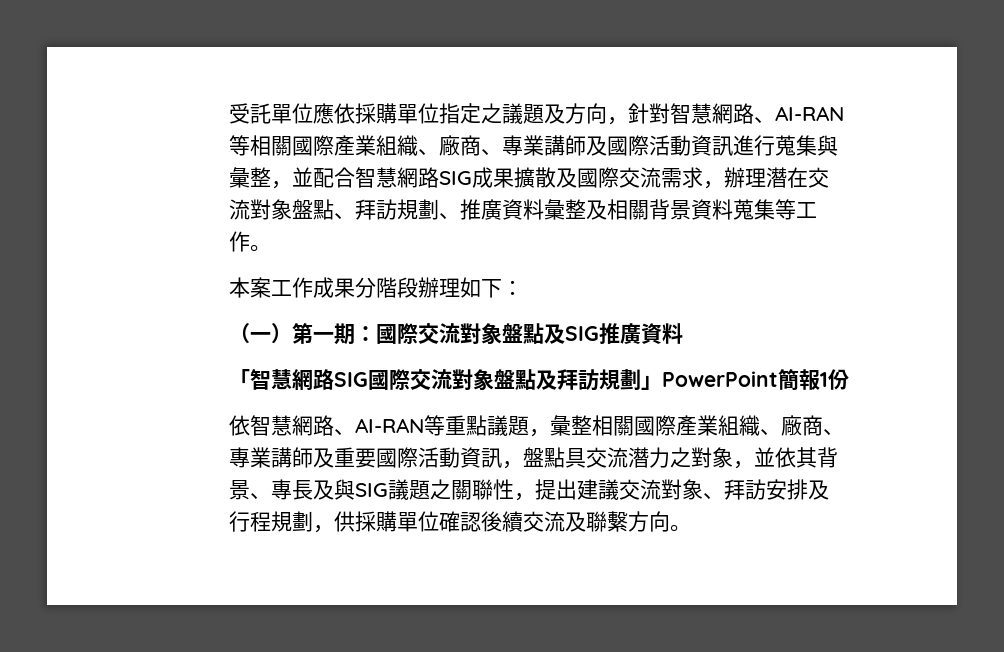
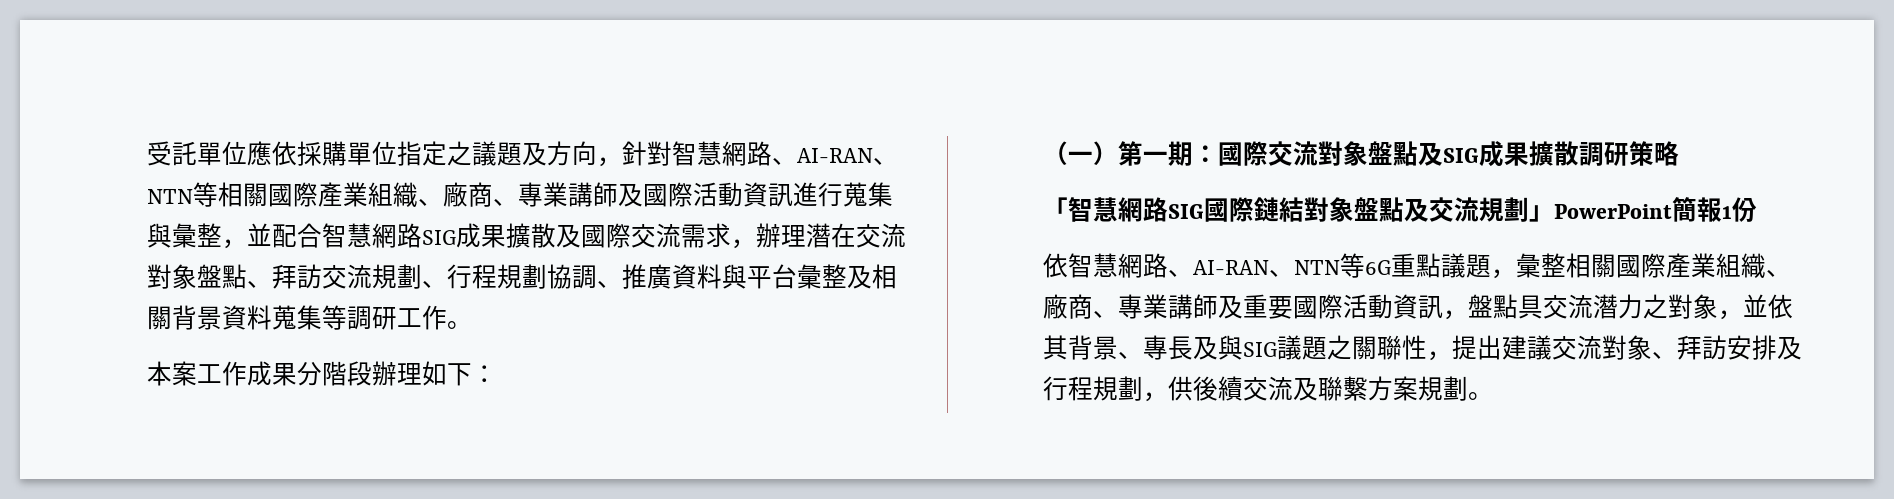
(844, 113) none -> [873,158,899,165] [147,189,194,204] 、NTN
[396,199,439,220] 規劃 -> [322,264,598,289] 交流規劃、行程規劃協調
(544, 209) none -> [722,264,798,289] 與平台
(796, 209) none -> [347,306,398,330] 調研
[598,323,683,344] 推廣資料 -> [1479,141,1680,167] 成果擴散調研策略
[409,369,599,391] 交流對象盤點及拜訪 -> [1254,197,1480,222] 鏈結對象盤點及交流
[423,415,445,436] 等 -> [1269,253,1392,278] 、NTN等6G
[354,511,481,532] 採購單位確認 -> (1194, 388) none
[648,511,670,532] 向 -> [1393,376,1469,401] 案規劃

